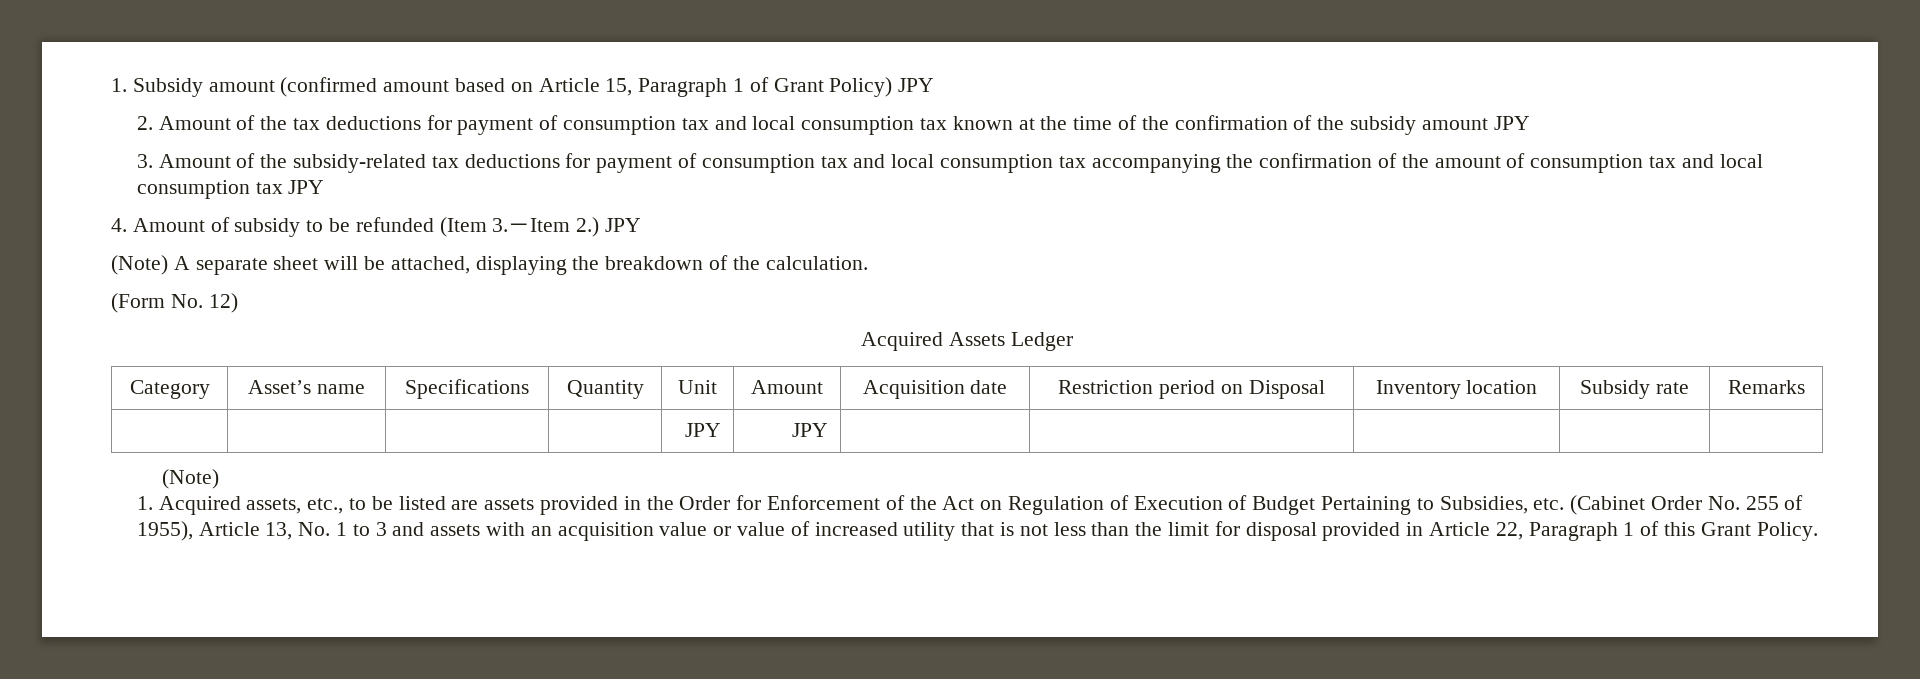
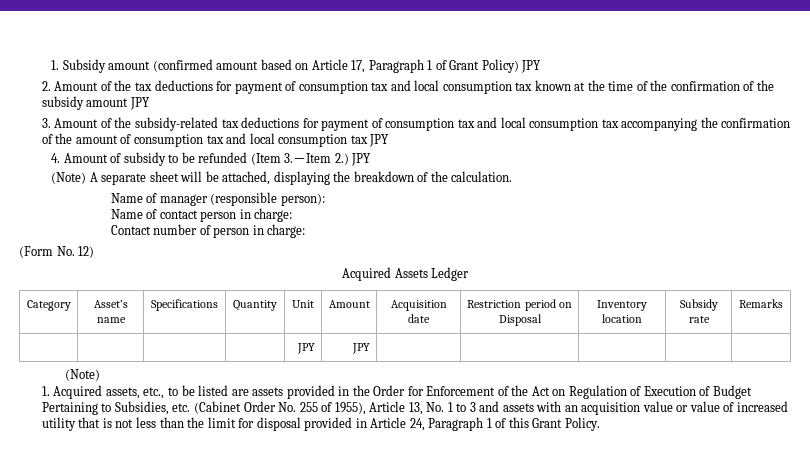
[605,78,633,96] 15, -> [351,60,366,73] 17,
(868, 263) none -> [110,192,325,206] [110,208,293,222] [110,224,306,238] // Name of manager (responsible person): // Name of contact person in charge: // Contact number of person in charge:
[1495,522,1523,540] 22, -> [409,418,425,431] 24,

